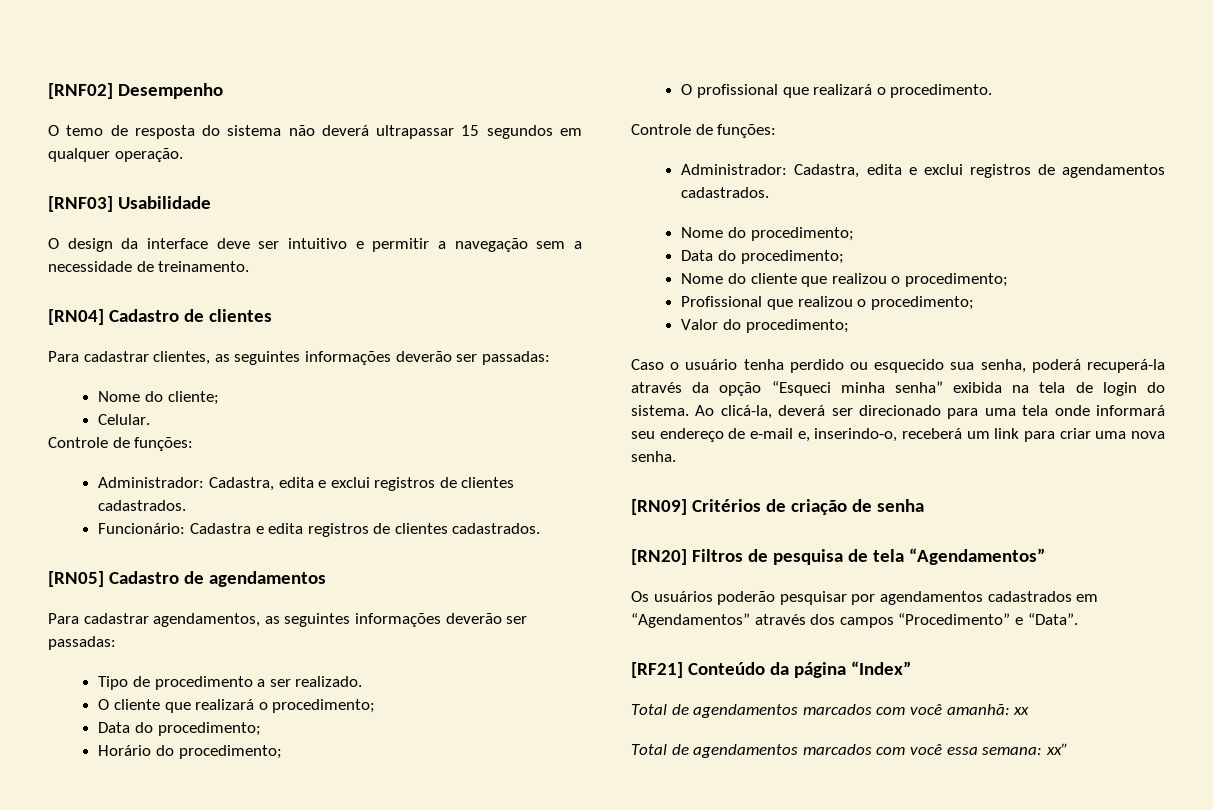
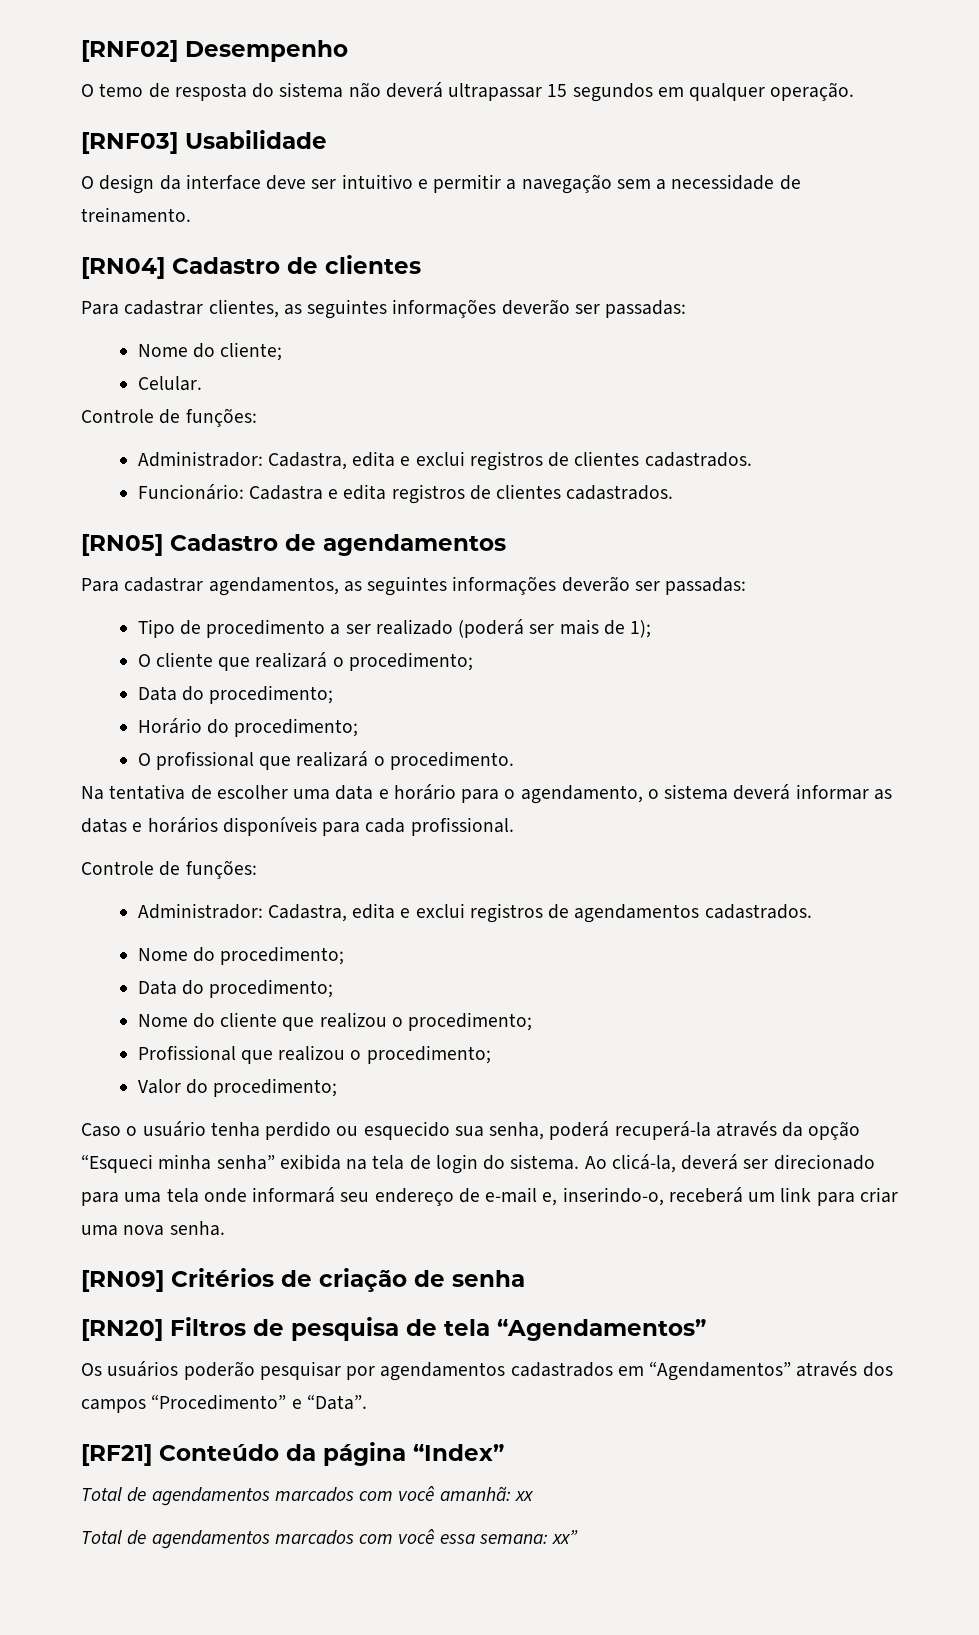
[295,676,363,687] realizado. -> [375,619,652,638] realizado (poderá ser mais de 1);
(993, 91) none -> [81,784,892,804] [81,817,514,836] // Na tentativa de escolher uma data e horário para o agendamento, o sistema deverá informar as datas e horários disponíveis para cada profissional.

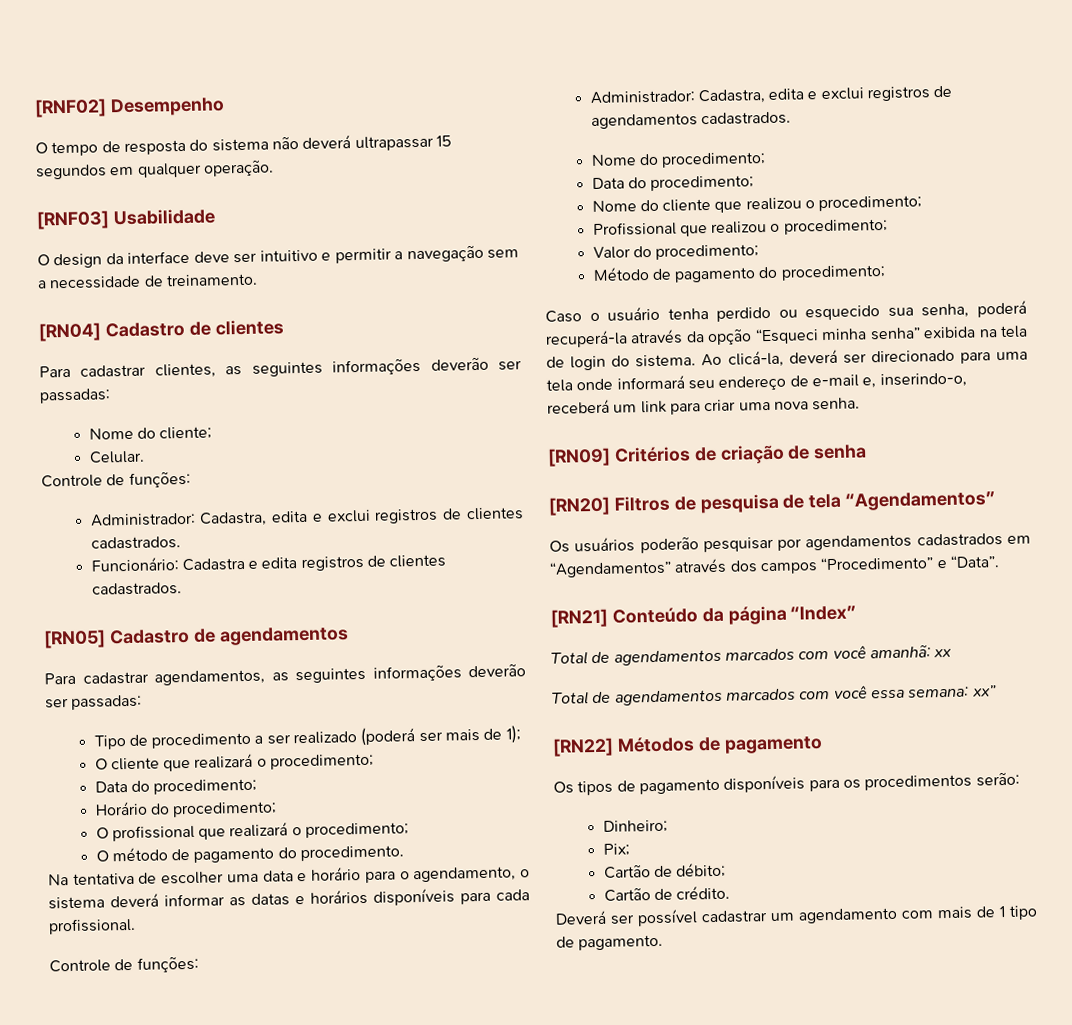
[99,83,144,97] temo -> [51,141,99,157] tempo
(385, 761) none -> [305,822,410,838] [95,847,297,863] procedimento; // O método de pagamento do
(338, 1087) none -> [592,264,886,283] // Método de pagamento do procedimento;
[81,1444,152,1466] [RF21] -> [550,608,608,628] [RN21]
(579, 1537) none -> [552,736,823,757] [553,771,1020,796] [602,819,668,833] [602,843,630,856] [603,862,727,879] [603,885,731,902] [555,905,1038,927] [556,934,664,951] // [RN22] Métodos de pagamento // Os tipos de pagamento disponíveis para os procedimentos serão: // Dinheiro; // Pix; // Cartão de débito; // Cartão de crédito. // Deverá ser possível cadastrar um agendamento com mais de 1 tipo de pagamento.

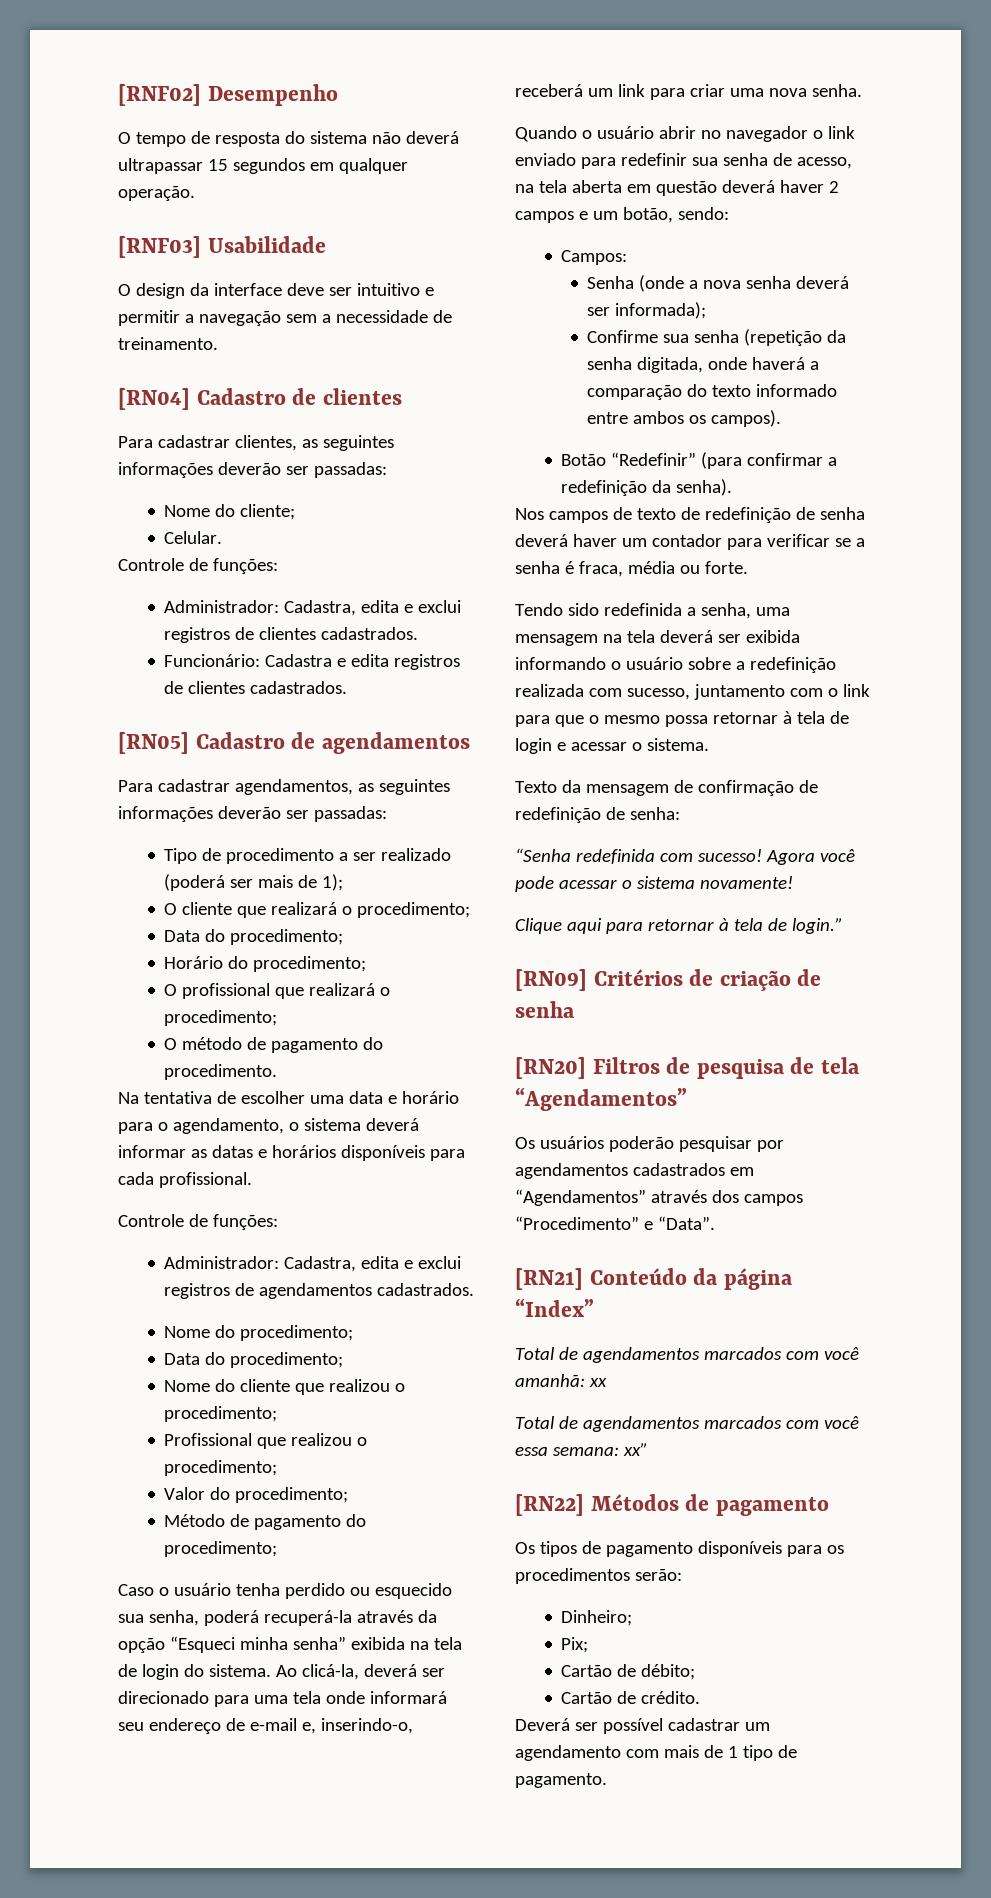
(861, 404) none -> [515,126,855,142] [515,153,852,169] [515,180,839,196] [515,207,729,223] [561,250,628,265] [587,275,850,292] [587,302,707,319] [587,329,847,346] [587,357,820,373] [587,384,838,400] [587,410,782,427] [561,452,838,469] [561,479,733,496] [515,507,865,523] [515,534,865,550] [515,561,748,577] [515,603,790,619] [515,630,800,646] [515,657,836,673] [515,684,870,700] [515,711,849,727] [515,738,709,754] [515,780,818,796] [515,807,680,823] [515,848,855,865] [515,876,793,892] [515,918,843,934] // Quando o usuário abrir no navegador o link enviado para redefinir sua senha de acesso, na tela aberta em questão deverá haver 2 campos e um botão, sendo: // Campos: // Senha (onde a nova senha deverá ser informada); // Confirme sua senha (repetição da senha digitada, onde haverá a comparação do texto informado entre ambos os campos). // Botão “Redefinir” (para confirmar a redefinição da senha). // Nos campos de texto de redefinição de senha deverá haver um contador para verificar se a senha é fraca, média ou forte. // Tendo sido redefinida a senha, uma mensagem na tela deverá ser exibida informando o usuário sobre a redefinição realizada com sucesso, juntamento com o link para que o mesmo possa retornar à tela de login e acessar o sistema. // Texto da mensagem de confirmação de redefinição de senha: // “Senha redefinida com sucesso! Agora você pode acessar o sistema novamente! // Clique aqui para retornar à tela de login.”

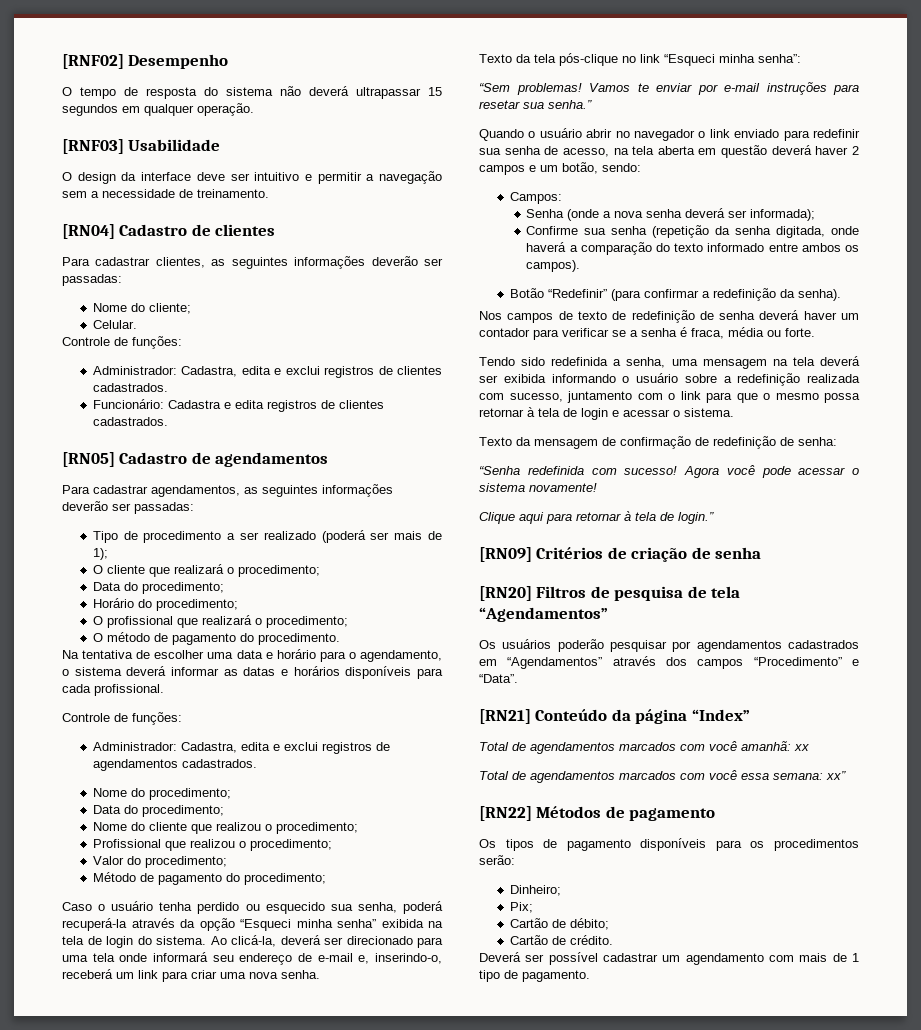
(862, 90) none -> [479,53,801,66] [479,82,859,95] [479,100,592,109] // Texto da tela pós-clique no link “Esqueci minha senha”: // “Sem problemas! Vamos te enviar por e-mail instruções para resetar sua senha.”

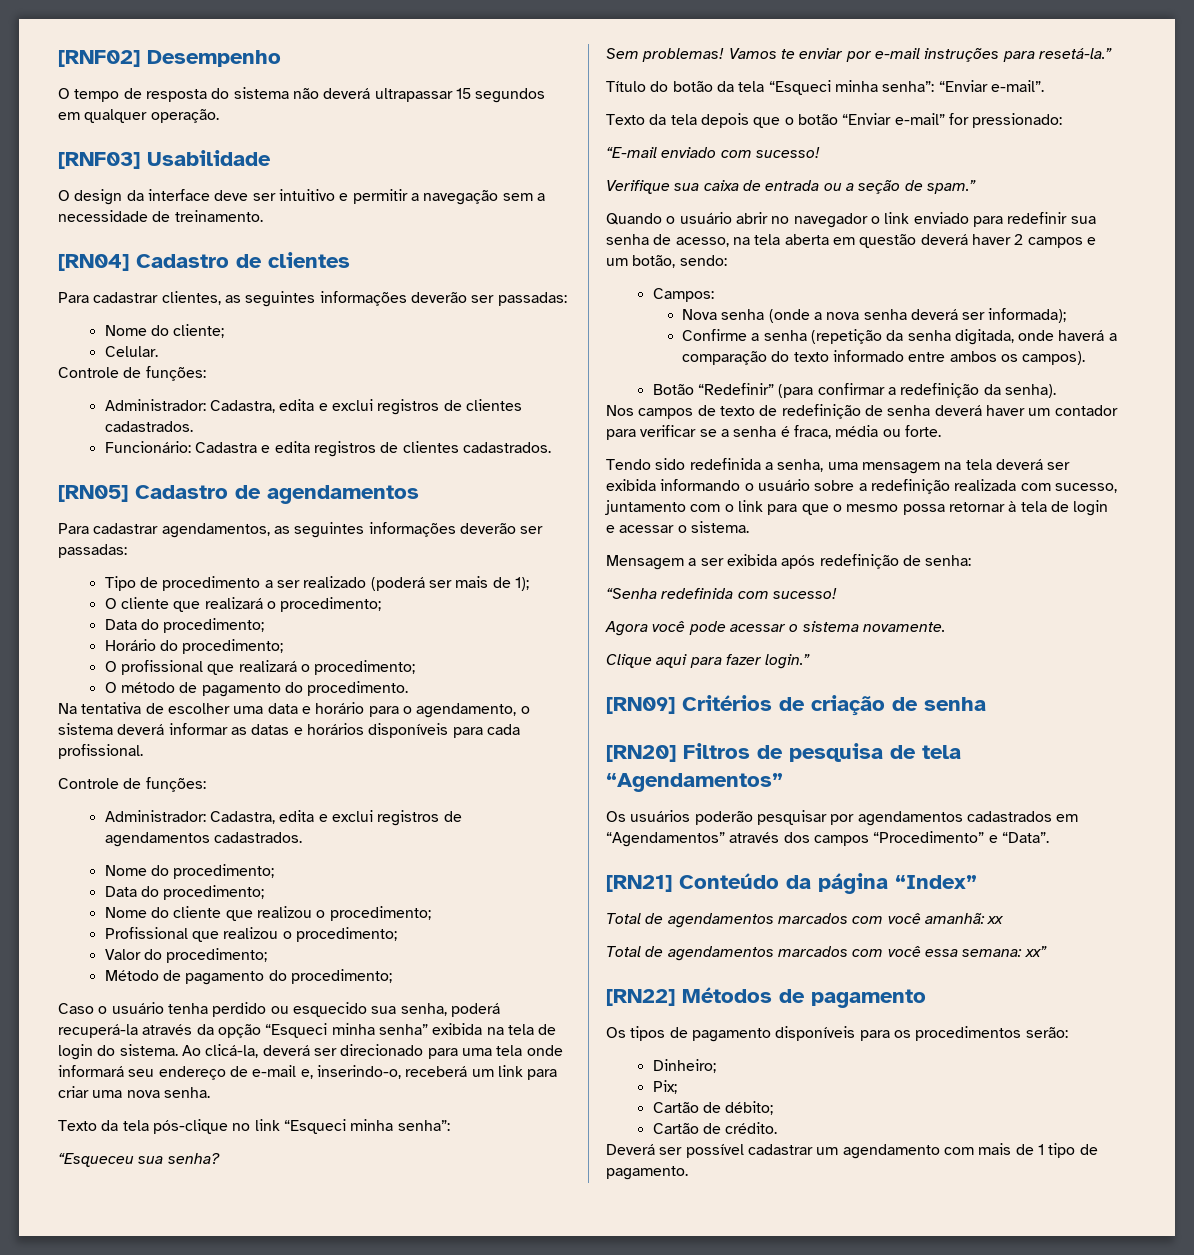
[479,83,510,92] “Sem -> [58,1153,220,1167] [606,48,639,59] “Esqueceu sua senha? // Sem
[479,100,592,109] resetar sua senha.” -> [1038,48,1112,59] [606,80,1044,95] [606,113,1063,128] [606,147,820,158] [606,180,976,194] resetá-la.” // Título do botão da tela “Esqueci minha senha”: “Enviar e-mail”. // Texto da tela depois que o botão “Enviar e-mail” for pressionado: // “E-mail enviado com sucesso! // Verifique sua caixa de entrada ou a seção de spam.”
[526,209,565,218] Senha -> [681,309,765,320] Nova senha
[584,228,607,235] sua -> [751,333,760,341] a
[479,436,709,449] Texto da mensagem de confirmação de -> [606,554,816,570] Mensagem a ser exibida após
(678, 470) none -> (837, 593) //
[529,483,597,492] novamente! -> [862,622,945,632] novamente.
[576,511,674,521] retornar à tela de -> [725,654,762,665] fazer

